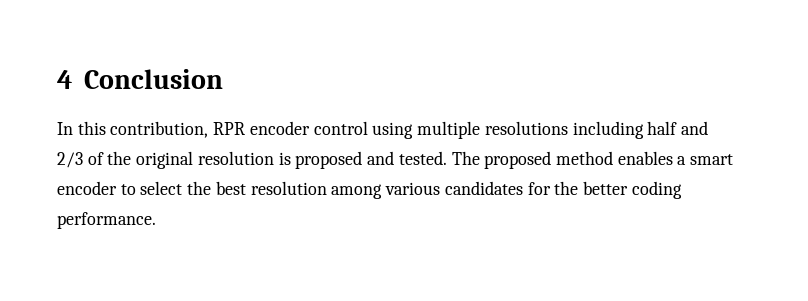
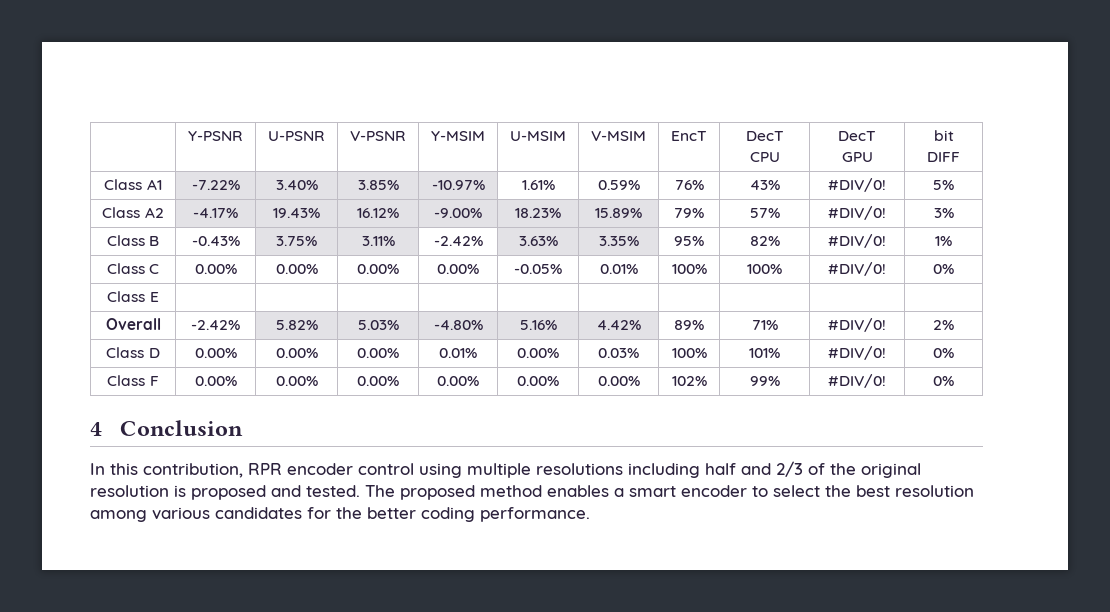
(57, 79) none -> [188,131,243,141] [268,131,325,141] [350,131,406,141] [431,131,485,141] [510,131,566,141] [591,131,646,141] [671,131,707,141] [745,131,784,141] [749,152,780,162] [838,131,876,141] [841,152,873,162] [933,130,954,141] [927,152,960,162] [104,179,162,190] [191,180,240,190] [275,180,318,190] [357,180,399,190] [431,180,485,190] [521,180,555,190] [597,180,640,190] [674,180,704,190] [749,180,780,190] [828,178,886,192] [933,180,954,190] [102,207,164,218] [193,208,238,218] [273,208,320,218] [357,208,399,218] [434,208,482,218] [515,208,561,218] [595,208,642,218] [674,208,704,218] [749,208,780,218] [828,206,886,220] [933,208,954,218] [106,235,160,246] [191,236,240,246] [276,236,317,246] [361,236,395,246] [433,236,483,246] [518,236,558,246] [598,236,639,246] [674,236,704,246] [749,236,780,246] [828,234,886,248] [935,236,952,246] [106,263,160,274] [194,264,237,274] [275,264,318,274] [357,264,399,274] [437,264,479,274] [514,264,562,274] [599,264,638,274] [671,264,707,274] [747,264,782,274] [828,262,886,276] [933,264,954,274] [107,291,159,302] [105,318,161,330] [191,320,240,330] [275,320,318,330] [357,320,399,330] [433,320,483,330] [519,320,557,330] [596,320,641,330] [674,320,704,330] [751,320,778,330] [828,318,886,332] [933,320,954,330] [106,347,160,358] [194,348,237,358] [275,348,318,358] [357,348,399,358] [439,348,477,358] [517,348,559,358] [598,348,639,358] [671,348,707,358] [749,348,780,358] [828,346,886,360] [933,348,954,358] [107,375,159,386] [194,376,237,386] [275,376,318,386] [357,376,399,386] [437,376,479,386] [517,376,559,386] [597,376,640,386] [671,376,707,386] [749,376,780,386] [828,374,886,388] [933,376,954,386] | Y-PSNR | U-PSNR | V-PSNR | Y-MSIM | U-MSIM | V-MSIM | EncT | DecT CPU | DecT GPU | bit DIFF // Class A1 | -7.22% | 3.40% | 3.85% | -10.97% | 1.61% | 0.59% | 76% | 43% | #DIV/0! | 5% // Class A2 | -4.17% | 19.43% | 16.12% | -9.00% | 18.23% | 15.89% | 79% | 57% | #DIV/0! | 3% // Class B | -0.43% | 3.75% | 3.11% | -2.42% | 3.63% | 3.35% | 95% | 82% | #DIV/0! | 1% // Class C | 0.00% | 0.00% | 0.00% | 0.00% | -0.05% | 0.01% | 100% | 100% | #DIV/0! | 0% // Class E | | | | | | | | | | // Overall | -2.42% | 5.82% | 5.03% | -4.80% | 5.16% | 4.42% | 89% | 71% | #DIV/0! | 2% // Class D | 0.00% | 0.00% | 0.00% | 0.01% | 0.00% | 0.03% | 100% | 101% | #DIV/0! | 0% // Class F | 0.00% | 0.00% | 0.00% | 0.00% | 0.00% | 0.00% | 102% | 99% | #DIV/0! | 0% //

